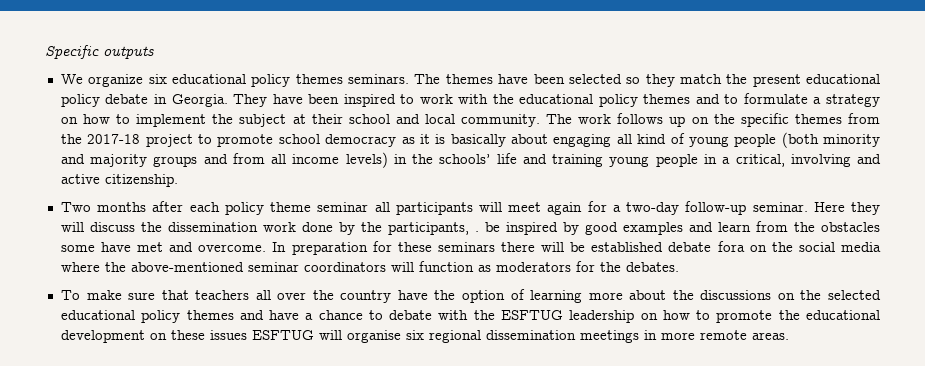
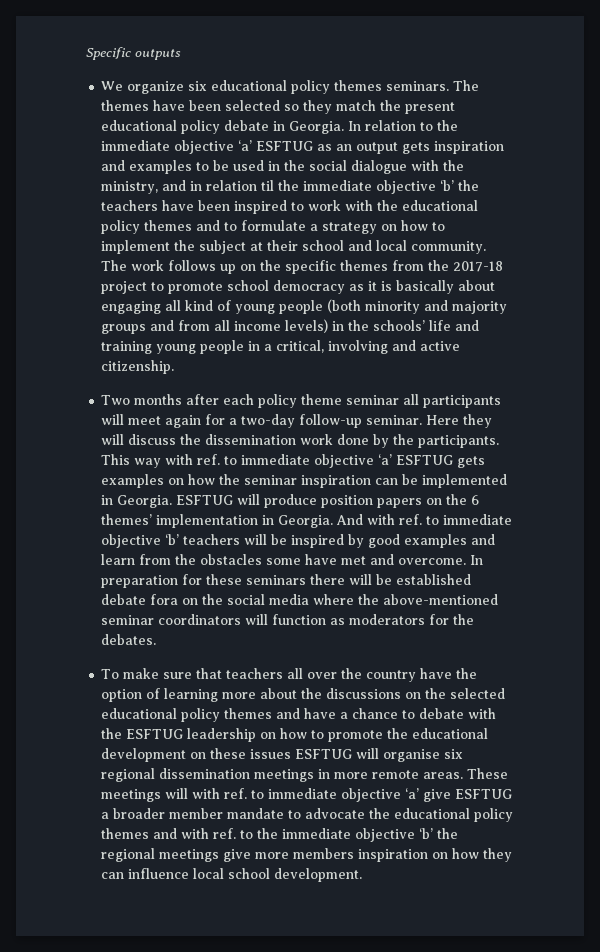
[233,94,268,107] They -> [348,120,459,131] [101,140,505,154] [101,160,465,174] [101,180,480,194] [101,200,159,211] In relation to the immediate objective ‘a’ ESFTUG as an output gets inspiration and examples to be used in the social dialogue with the ministry, and in relation til the immediate objective ‘b’ the teachers
[387,222,479,235] participants, . -> [418,435,500,448] [101,454,486,468] [101,474,508,488] [101,494,480,508] [101,514,513,528] [101,534,268,548] participants. This way with ref. to immediate objective ‘a’ ESFTUG gets examples on how the seminar inspiration can be implemented in Georgia. ESFTUG will produce position papers on the 6 themes’ implementation in Georgia. And with ref. to immediate objective ‘b’ teachers will
(789, 336) none -> [467,768,509,779] [101,788,513,802] [101,808,514,822] [101,828,459,842] [101,848,513,862] [101,868,363,882] These meetings will with ref. to immediate objective ‘a’ give ESFTUG a broader member mandate to advocate the educational policy themes and with ref. to the immediate objective ‘b’ the regional meetings give more members inspiration on how they can influence local school development.

